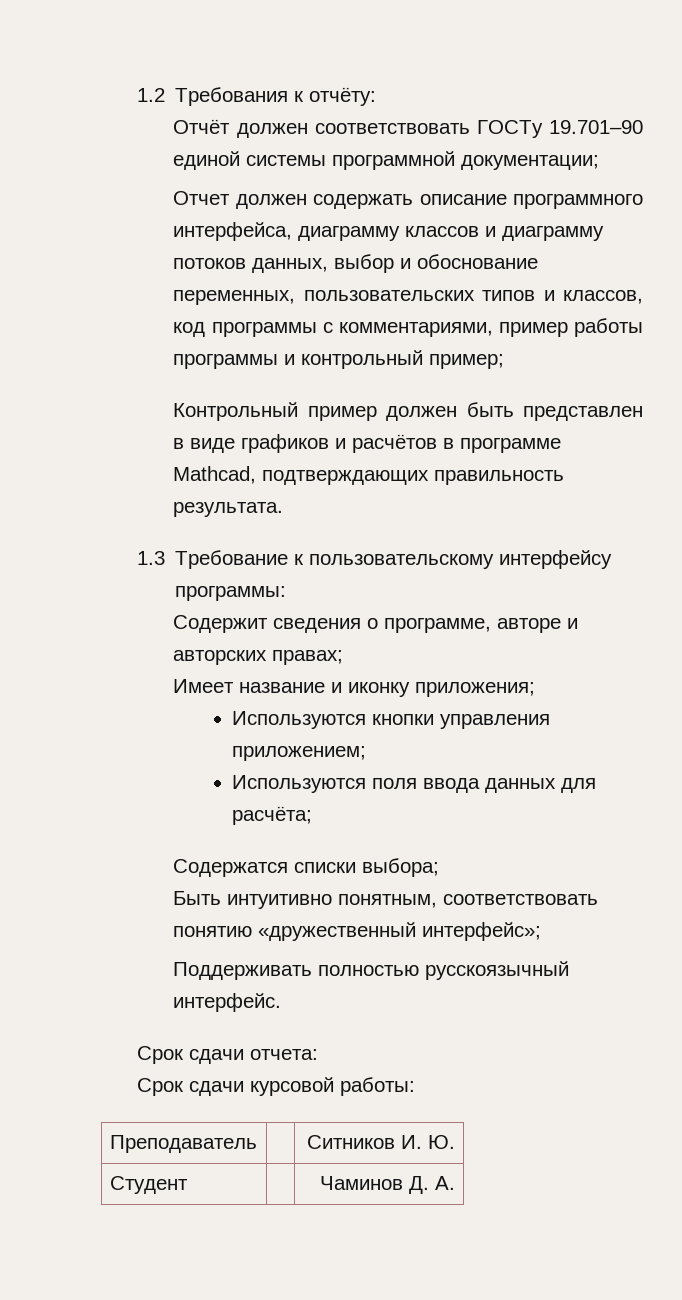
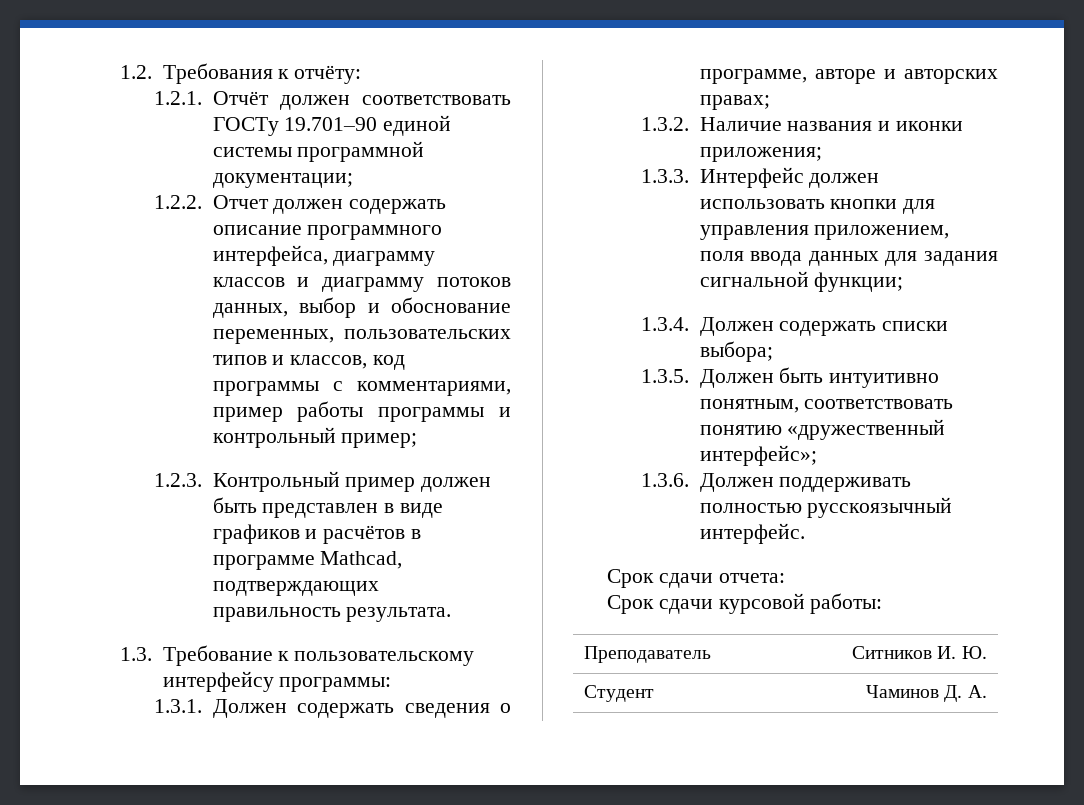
[137,88,166,102] 1.2 -> [119,65,152,79] 1.2.
(377, 96) none -> [153,91,202,105] 1.2.1.
(600, 162) none -> [153,195,202,209] 1.2.2.
(505, 361) none -> [153,473,202,487] 1.2.3.
[137,551,166,565] 1.3 -> [119,647,152,661] 1.3.
[173,615,269,633] Содержит -> [153,699,395,718] 1.3.1. Должен содержать
[173,679,536,697] [232,711,551,729] [232,746,367,761] [232,775,597,793] [232,806,313,825] [173,859,289,877] Имеет название и иконку приложения; // Используются кнопки управления приложением; // Используются поля ввода данных для расчёта; // Содержатся -> [640,117,963,131] [699,147,822,162] [640,167,880,188] [699,199,936,214] [699,225,950,240] [699,251,998,266] [699,271,904,292] [640,317,877,336] 1.3.2. Наличие названия и иконки приложения; // 1.3.3. Интерфейс должен использовать кнопки для управления приложением, поля ввода данных для задания сигнальной функции; // 1.3.4. Должен содержать
[173,891,222,905] Быть -> [640,367,824,388] 1.3.5. Должен быть
[173,962,313,980] Поддерживать -> [640,473,912,492] 1.3.6. Должен поддерживать

